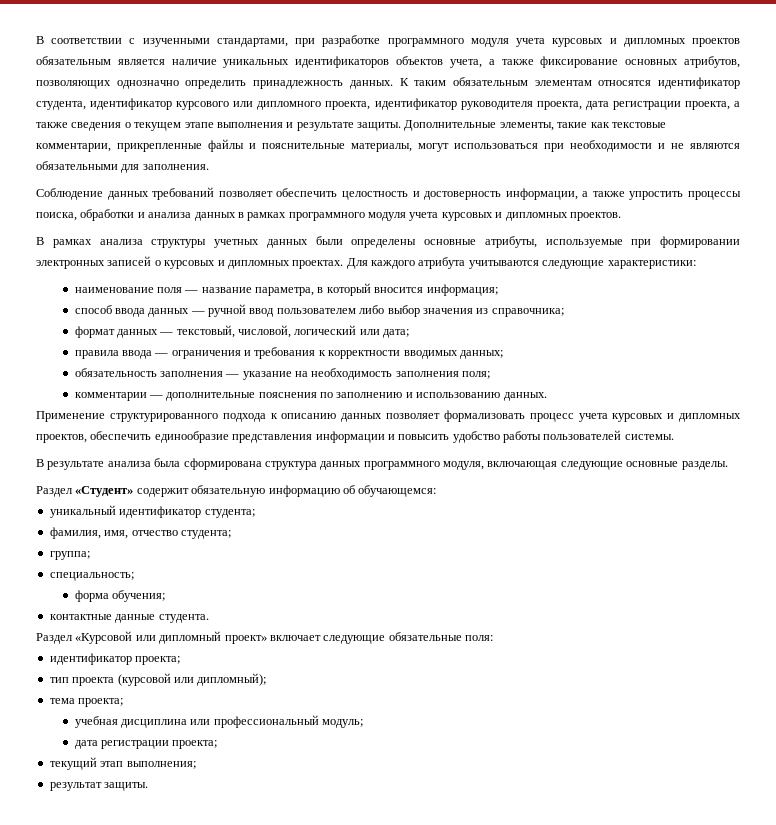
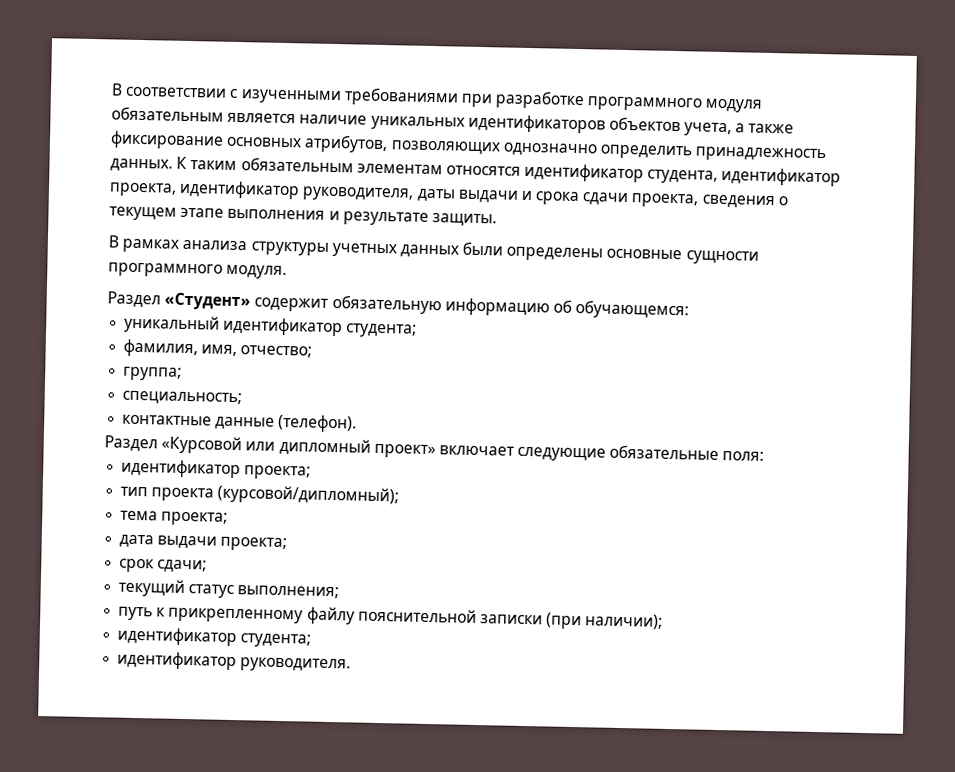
[216,38,288,47] стандартами, -> [343,87,459,107] требованиями
[516,38,741,47] учета курсовых и дипломных проектов -> (763, 105) none
[176,98,741,110] [36,122,68,128] курсового или дипломного проекта, идентификатор руководителя проекта, дата регистрации проекта, а также -> [109,179,699,208] проекта, идентификатор руководителя, даты выдачи и срока сдачи проекта,
[404,120,666,131] [36,139,740,152] [36,161,209,173] [36,187,742,200] [36,209,621,221] Дополнительные элементы, такие как текстовые комментарии, прикрепленные файлы и пояснительные материалы, могут использоваться при необходимости и не являются обязательными для заполнения. // Соблюдение данных требований позволяет обеспечить целостность и достоверность информации, а также упростить процессы поиска, обработки и анализа данных в рамках программного модуля учета курсовых и дипломных проектов. -> (497, 220) none
[484,236,740,248] [36,256,696,269] [74,283,498,296] [74,304,564,317] [74,325,410,338] [74,347,503,359] [74,368,491,380] [74,392,547,401] [36,410,742,422] [36,430,674,443] [36,458,728,470] атрибуты, используемые при формировании электронных записей о курсовых и дипломных проектах. Для каждого атрибута учитываются следующие характеристики: // наименование поля — название параметра, в который вносится информация; // способ ввода данных — ручной ввод пользователем либо выбор значения из справочника; // формат данных — текстовый, числовой, логический или дата; // правила ввода — ограничения и требования к корректности вводимых данных; // обязательность заполнения — указание на необходимость заполнения поля; // комментарии — дополнительные пояснения по заполнению и использованию данных. // Применение структурированного подхода к описанию данных позволяет формализовать процесс учета курсовых и дипломных проектов, обеспечить единообразие представления информации и повысить удобство работы пользователей системы. // В результате анализа была сформирована структура данных программного модуля, включающая следующие основные разделы. -> [685,250,759,265] [108,262,288,280] сущности программного модуля.
[131,530,231,539] отчество студента; -> [240,345,313,358] отчество;
[74,590,165,602] // форма обучения; -> (243, 398) none
[158,614,209,623] студента. -> [278,413,358,433] (телефон).
[117,673,267,686] (курсовой или дипломный); -> [217,484,400,506] (курсовой/дипломный);
[74,715,364,728] [74,740,218,749] // учебная дисциплина или профессиональный модуль; // дата регистрации проекта; -> [119,534,288,552] [119,558,208,573] // дата выдачи проекта; // срок сдачи;
[100,761,124,767] этап -> [188,584,235,599] статус
[49,782,149,791] результат защиты. -> [118,606,664,630] [117,626,312,648] [117,650,352,673] путь к прикрепленному файлу пояснительной записки (при наличии); // идентификатор студента; // идентификатор руководителя.

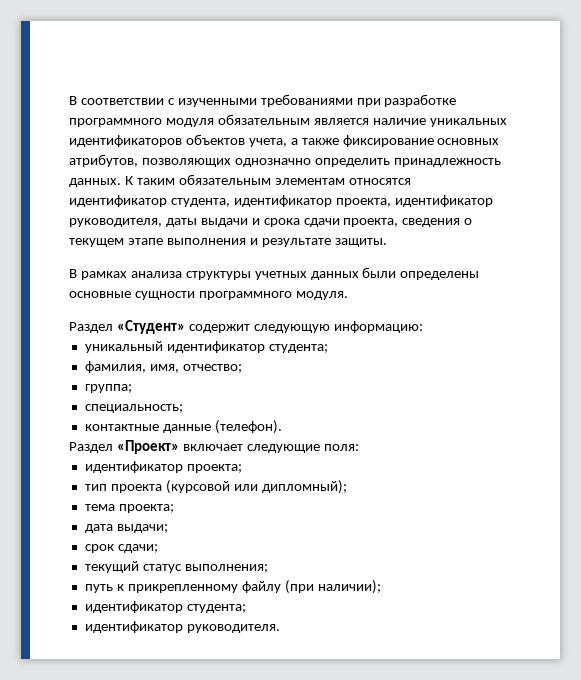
[331,294,690,320] обязательную информацию об обучающемся: -> [253,321,423,333] следующую информацию:
[161,435,436,459] «Курсовой или дипломный проект» -> [116,440,179,454] «Проект»
[609,444,720,460] обязательные -> (320, 448) none
[217,484,400,506] (курсовой/дипломный); -> [165,480,347,494] (курсовой или дипломный);
[157,535,288,552] выдачи проекта; -> [116,524,168,533] выдачи;
[357,607,543,625] пояснительной записки -> (281, 587) none

